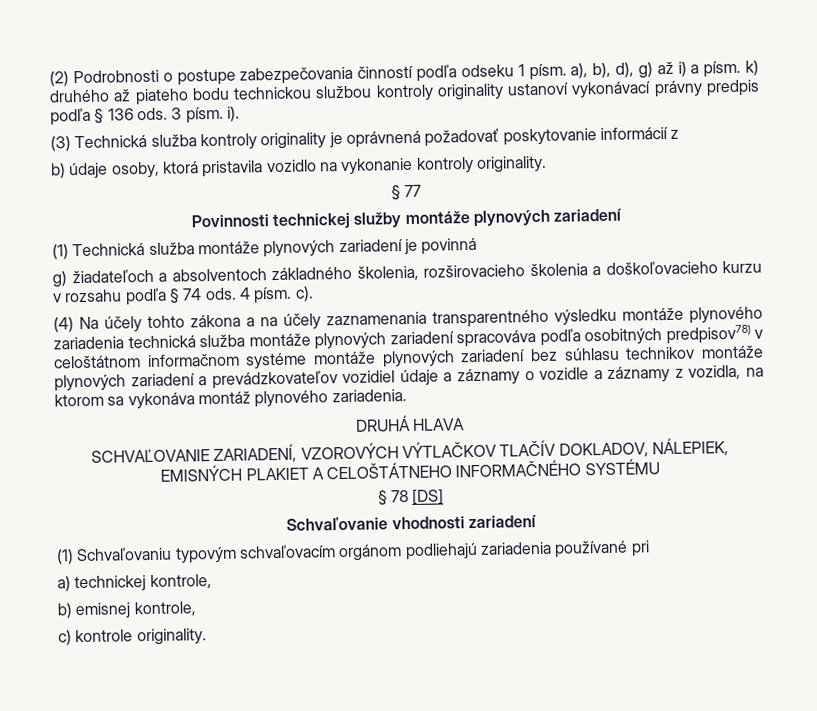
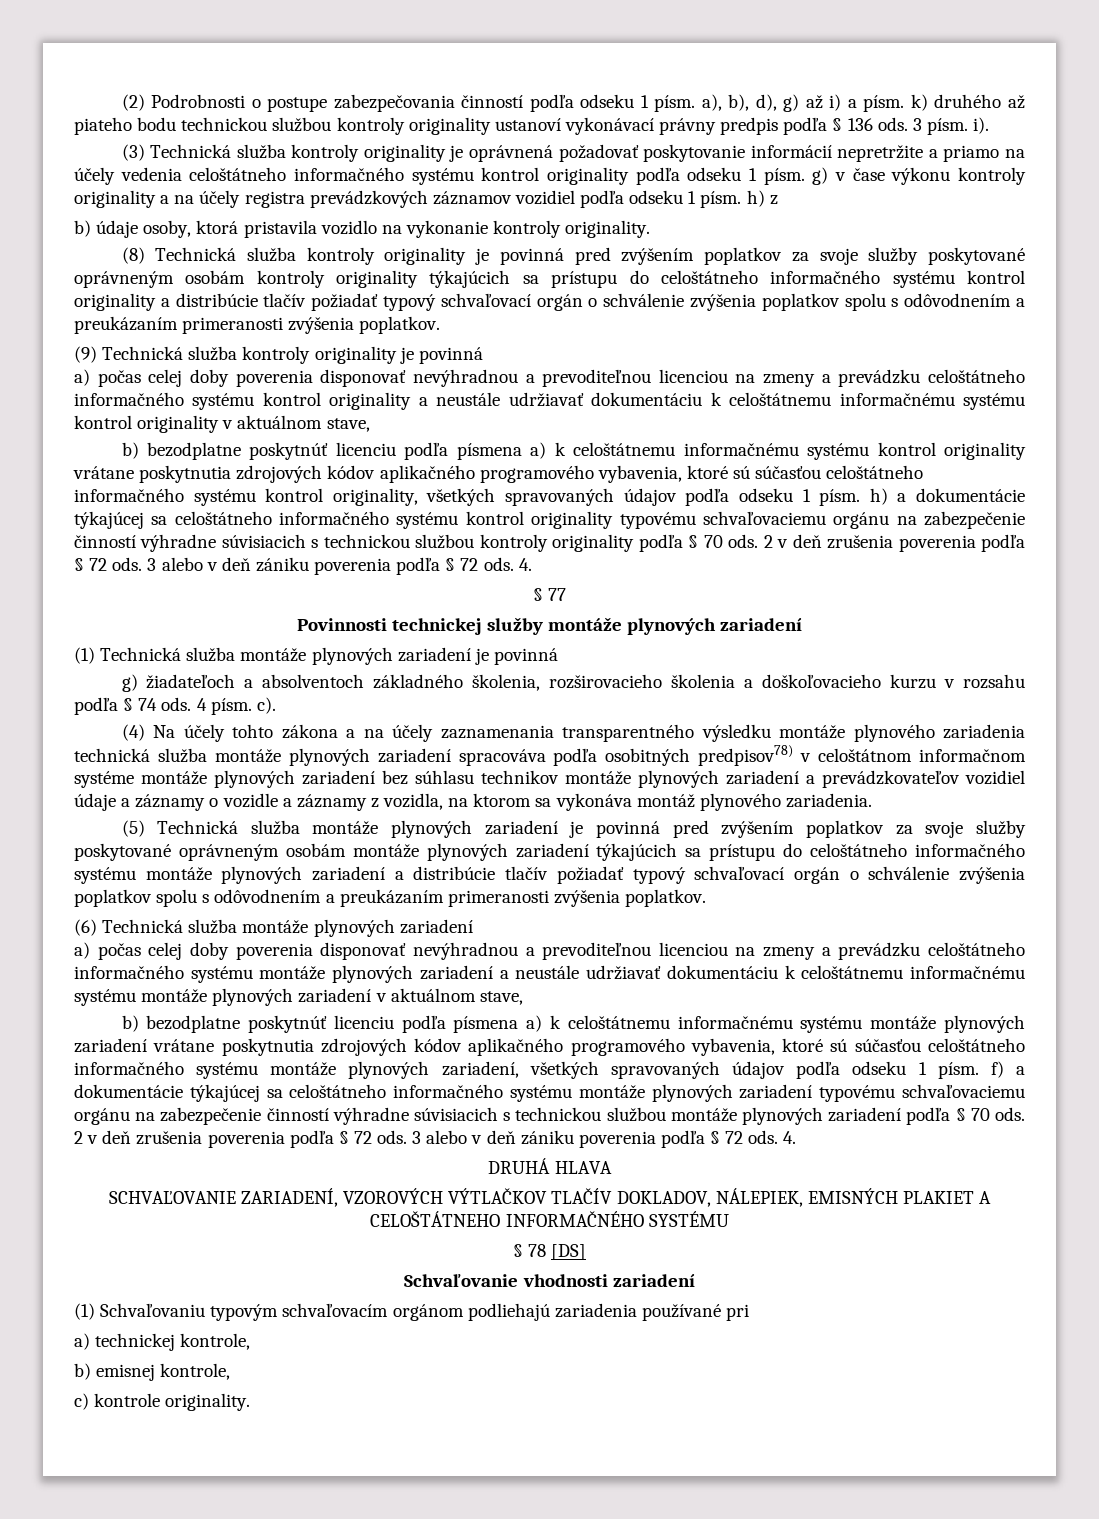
(668, 133) none -> [837,145,1026,162] [74,167,1026,185] [74,190,765,208] nepretržite a priamo na účely vedenia celoštátneho informačného systému kontrol originality podľa odseku 1 písm. g) v čase výkonu kontroly originality a na účely registra prevádzkových záznamov vozidiel podľa odseku 1 písm. h)
(547, 164) none -> [121,247,1026,265] [74,270,1025,288] [74,293,1025,311] [74,316,441,334] [74,346,483,364] [74,369,1025,387] [74,392,1025,410] [74,415,370,433] [121,442,1027,460] [73,465,924,483] [74,488,1026,506] [74,511,1025,529] [74,534,1026,552] [74,557,532,575] // (8) Technická služba kontroly originality je povinná pred zvýšením poplatkov za svoje služby poskytované oprávneným osobám kontroly originality týkajúcich sa prístupu do celoštátneho informačného systému kontrol originality a distribúcie tlačív požiadať typový schvaľovací orgán o schválenie zvýšenia poplatkov spolu s odôvodnením a preukázaním primeranosti zvýšenia poplatkov. // (9) Technická služba kontroly originality je povinná // a) počas celej doby poverenia disponovať nevýhradnou a prevoditeľnou licenciou na zmeny a prevádzku celoštátneho informačného systému kontrol originality a neustále udržiavať dokumentáciu k celoštátnemu informačnému systému kontrol originality v aktuálnom stave, // b) bezodplatne poskytnúť licenciu podľa písmena a) k celoštátnemu informačnému systému kontrol originality vrátane poskytnutia zdrojových kódov aplikačného programového vybavenia, ktoré sú súčasťou celoštátneho informačného systému kontrol originality, všetkých spravovaných údajov podľa odseku 1 písm. h) a dokumentácie týkajúcej sa celoštátneho informačného systému kontrol originality typovému schvaľovaciemu orgánu na zabezpečenie činností výhradne súvisiacich s technickou službou kontroly originality podľa § 70 ods. 2 v deň zrušenia poverenia podľa § 72 ods. 3 alebo v deň zániku poverenia podľa § 72 ods. 4.
(407, 396) none -> [121,820,1027,838] [74,843,1025,861] [74,866,1026,884] [74,889,707,907] [74,919,473,937] [74,942,1025,960] [74,965,1025,983] [74,988,523,1006] [121,1015,1025,1033] [74,1038,1025,1056] [74,1061,1026,1079] [74,1084,1025,1102] [74,1107,1026,1125] [74,1130,797,1148] // (5) Technická služba montáže plynových zariadení je povinná pred zvýšením poplatkov za svoje služby poskytované oprávneným osobám montáže plynových zariadení týkajúcich sa prístupu do celoštátneho informačného systému montáže plynových zariadení a distribúcie tlačív požiadať typový schvaľovací orgán o schválenie zvýšenia poplatkov spolu s odôvodnením a preukázaním primeranosti zvýšenia poplatkov. // (6) Technická služba montáže plynových zariadení // a) počas celej doby poverenia disponovať nevýhradnou a prevoditeľnou licenciou na zmeny a prevádzku celoštátneho informačného systému montáže plynových zariadení a neustále udržiavať dokumentáciu k celoštátnemu informačnému systému montáže plynových zariadení v aktuálnom stave, // b) bezodplatne poskytnúť licenciu podľa písmena a) k celoštátnemu informačnému systému montáže plynových zariadení vrátane poskytnutia zdrojových kódov aplikačného programového vybavenia, ktoré sú súčasťou celoštátneho informačného systému montáže plynových zariadení, všetkých spravovaných údajov podľa odseku 1 písm. f) a dokumentácie týkajúcej sa celoštátneho informačného systému montáže plynových zariadení typovému schvaľovaciemu orgánu na zabezpečenie činností výhradne súvisiacich s technickou službou montáže plynových zariadení podľa § 70 ods. 2 v deň zrušenia poverenia podľa § 72 ods. 3 alebo v deň zániku poverenia podľa § 72 ods. 4.

